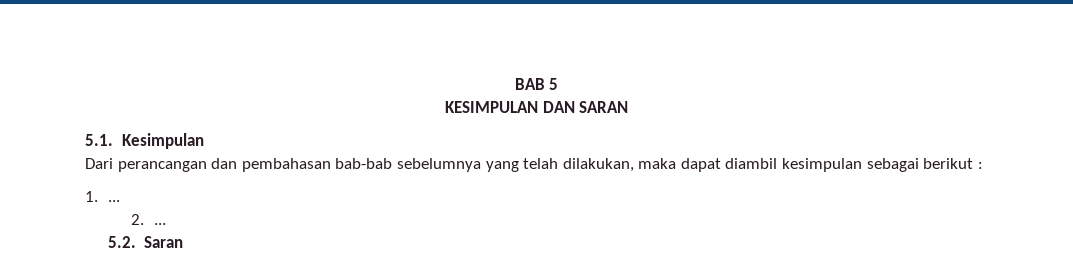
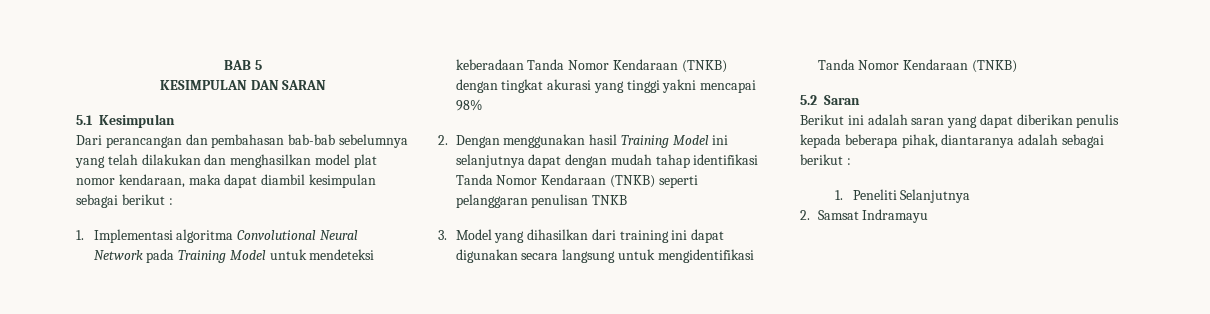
[85,134,113,146] 5.1. -> [76,115,93,125] 5.1
[562,158,634,172] dilakukan, -> [141,154,377,168] [76,174,185,188] dilakukan dan menghasilkan model plat nomor kendaraan,
[107,200,120,202] [130,214,166,225] [107,236,184,248] ... // 2. ... // 5.2. Saran -> [93,229,358,243] [93,249,375,263] [455,59,727,73] [455,79,757,93] [455,99,482,111] [438,134,729,148] [455,154,759,168] [455,174,698,188] [455,194,628,208] [438,229,725,243] [455,249,754,263] [817,59,1017,73] [800,95,860,105] [800,114,1120,128] [800,134,1104,148] [800,154,851,165] [835,189,971,203] [800,209,929,223] Implementasi algoritma Convolutional Neural Network pada Training Model untuk mendeteksi keberadaan Tanda Nomor Kendaraan (TNKB) dengan tingkat akurasi yang tinggi yakni mencapai 98% // 2. Dengan menggunakan hasil Training Model ini selanjutnya dapat dengan mudah tahap identifikasi Tanda Nomor Kendaraan (TNKB) seperti pelanggaran penulisan TNKB // 3. Model yang dihasilkan dari training ini dapat digunakan secara langsung untuk mengidentifikasi Tanda Nomor Kendaraan (TNKB) // 5.2 Saran // Berikut ini adalah saran yang dapat diberikan penulis kepada beberapa pihak, diantaranya adalah sebagai berikut : // 1. Peneliti Selanjutnya // 2. Samsat Indramayu

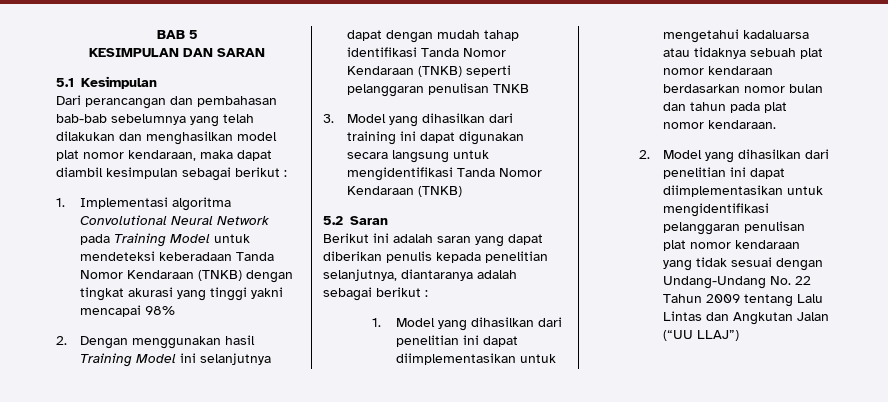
[844,134,938,148] beberapa pihak, -> [485,251,548,263] [323,269,397,281] penelitian selanjutnya,
[852,189,971,203] [800,209,929,223] Peneliti Selanjutnya // 2. Samsat Indramayu -> [396,317,563,331] [396,335,519,347] [396,353,557,365] [663,29,810,43] [663,47,824,59] [663,66,774,75] [663,84,824,93] [663,102,788,113] [663,120,777,129] [638,149,830,163] [663,167,786,179] [663,185,824,197] [663,203,770,217] [663,221,806,235] [663,240,801,251] [663,257,824,271] [663,276,812,289] [663,294,824,307] [663,311,830,325] [663,330,740,341] Model yang dihasilkan dari penelitian ini dapat diimplementasikan untuk mengetahui kadaluarsa atau tidaknya sebuah plat nomor kendaraan berdasarkan nomor bulan dan tahun pada plat nomor kendaraan. // 2. Model yang dihasilkan dari penelitian ini dapat diimplementasikan untuk mengidentifikasi pelanggaran penulisan plat nomor kendaraan yang tidak sesuai dengan Undang-Undang No. 22 Tahun 2009 tentang Lalu Lintas dan Angkutan Jalan (“UU LLAJ”)

